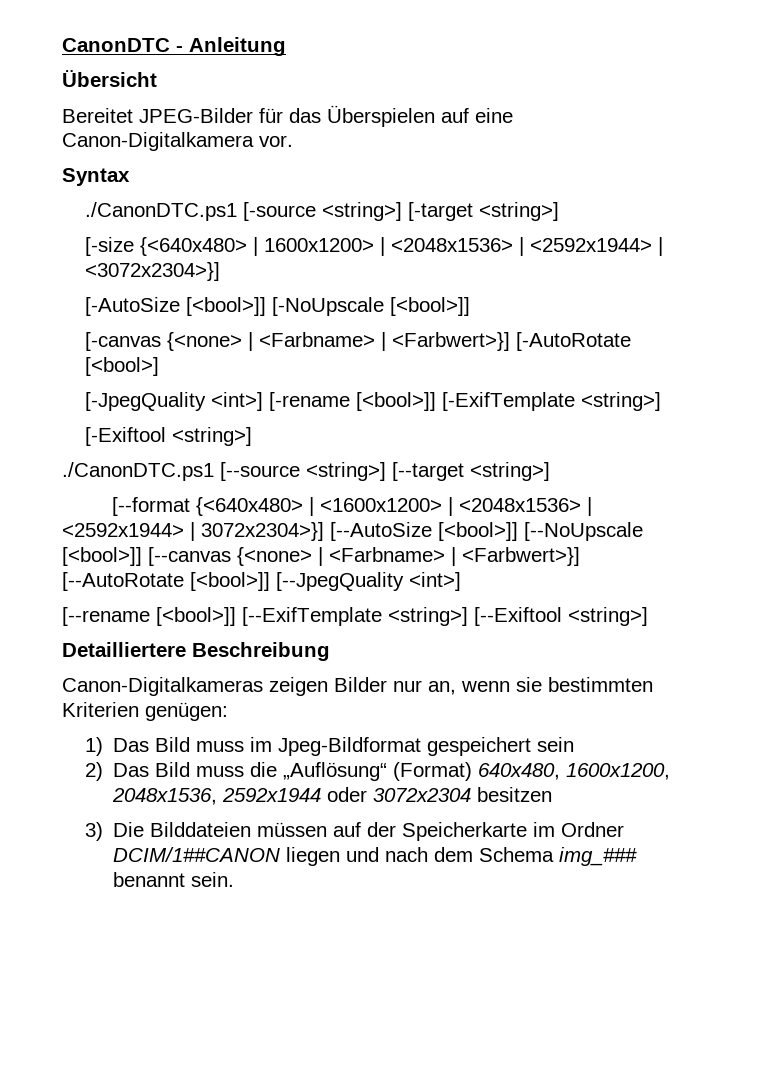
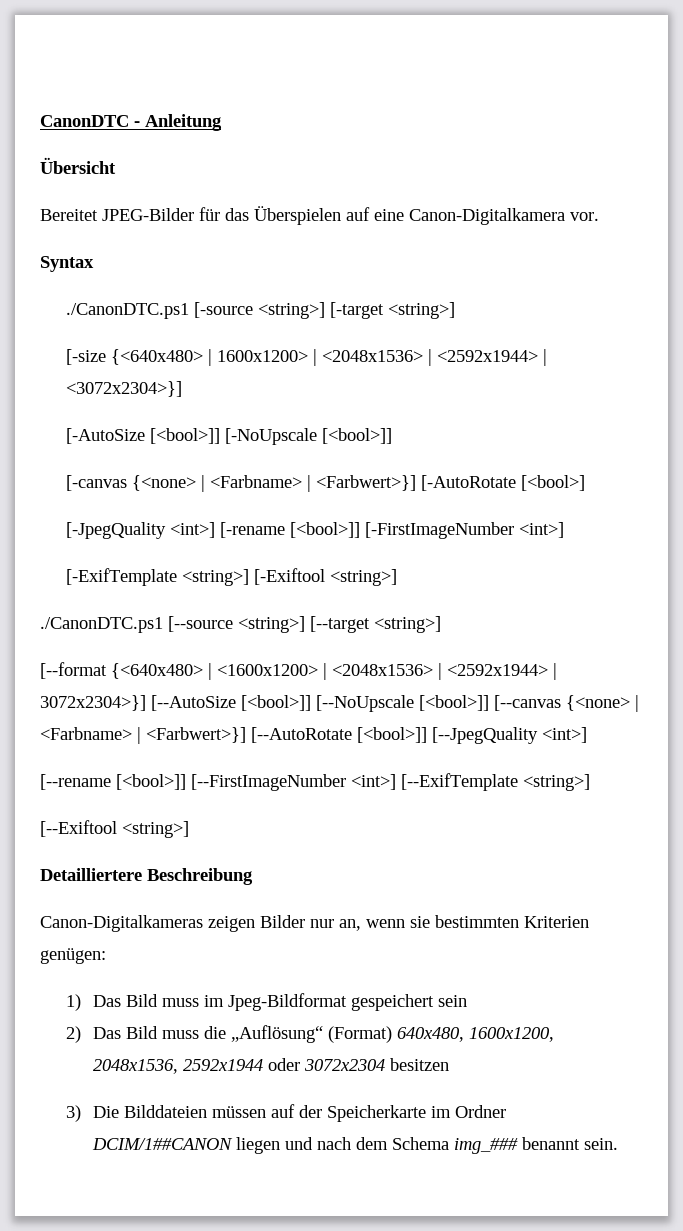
(436, 401) none -> [365,522,565,539] [-FirstImageNumber <int>] //
(661, 401) // -> (250, 577) none
(236, 616) none -> [191,774,396,791] [--FirstImageNumber <int>]
(468, 616) none -> (590, 782) //

